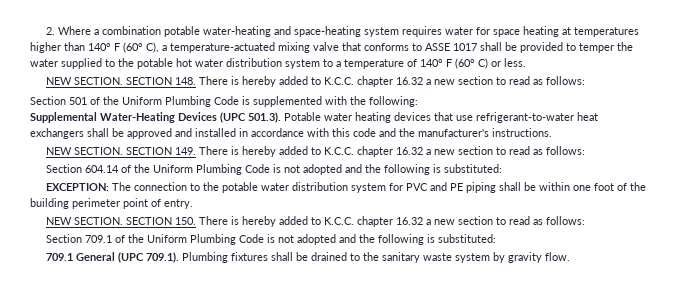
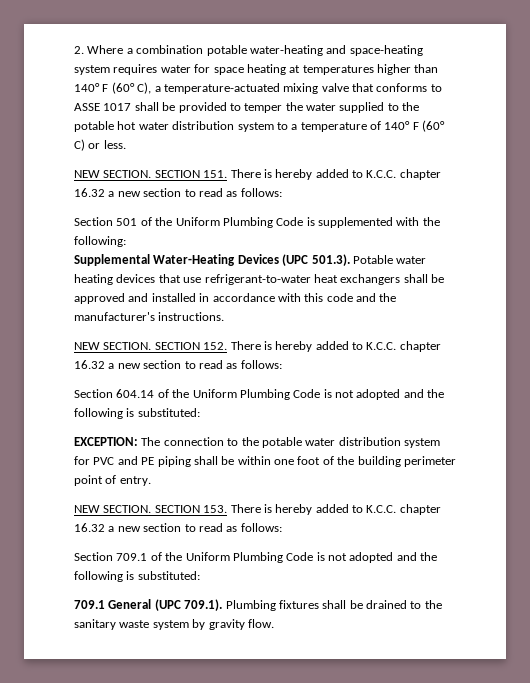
[174,77,196,85] 148. -> [203,170,228,178] 151.
[174,147,196,155] 149. -> [203,342,228,350] 152.
[174,217,196,225] 150. -> [203,505,228,513] 153.

